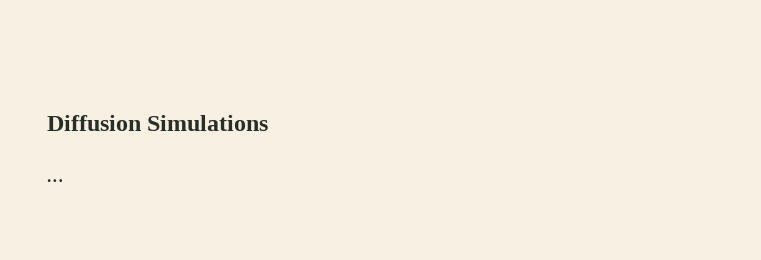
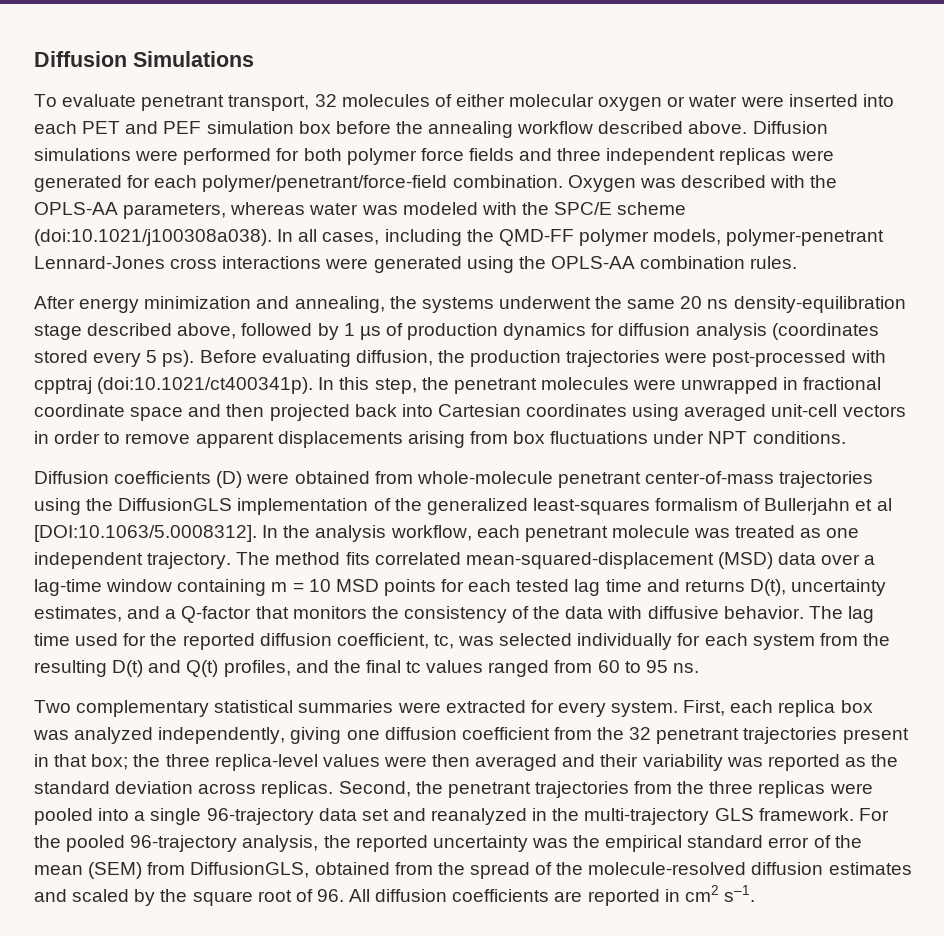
[47,179,63,182] … -> [34,94,894,111] [34,121,828,138] [34,148,834,165] [34,175,838,192] [34,202,687,219] [34,229,885,246] [34,256,798,273] [34,296,906,313] [34,323,879,340] [34,350,886,367] [34,377,882,394] [34,404,906,421] [34,431,846,448] [34,471,874,488] [34,498,892,515] [34,525,860,542] [34,552,876,569] [34,579,887,596] [34,606,874,623] [34,633,890,650] [34,660,699,677] [34,700,873,717] [33,727,909,744] [34,754,899,771] [34,781,873,798] [34,808,889,825] [34,835,862,852] [34,862,912,879] [34,885,755,906] To evaluate penetrant transport, 32 molecules of either molecular oxygen or water were inserted into each PET and PEF simulation box before the annealing workflow described above. Diffusion simulations were performed for both polymer force fields and three independent replicas were generated for each polymer/penetrant/force-field combination. Oxygen was described with the OPLS-AA parameters, whereas water was modeled with the SPC/E scheme (doi:10.1021/j100308a038). In all cases, including the QMD-FF polymer models, polymer-penetrant Lennard-Jones cross interactions were generated using the OPLS-AA combination rules. // After energy minimization and annealing, the systems underwent the same 20 ns density-equilibration stage described above, followed by 1 µs of production dynamics for diffusion analysis (coordinates stored every 5 ps). Before evaluating diffusion, the production trajectories were post-processed with cpptraj (doi:10.1021/ct400341p). In this step, the penetrant molecules were unwrapped in fractional coordinate space and then projected back into Cartesian coordinates using averaged unit-cell vectors in order to remove apparent displacements arising from box fluctuations under NPT conditions. // Diffusion coefficients (D) were obtained from whole-molecule penetrant center-of-mass trajectories using the DiffusionGLS implementation of the generalized least-squares formalism of Bullerjahn et al [DOI:10.1063/5.0008312]. In the analysis workflow, each penetrant molecule was treated as one independent trajectory. The method fits correlated mean-squared-displacement (MSD) data over a lag-time window containing m = 10 MSD points for each tested lag time and returns D(t), uncertainty estimates, and a Q-factor that monitors the consistency of the data with diffusive behavior. The lag time used for the reported diffusion coefficient, tc, was selected individually for each system from the resulting D(t) and Q(t) profiles, and the final tc values ranged from 60 to 95 ns. // Two complementary statistical summaries were extracted for every system. First, each replica box was analyzed independently, giving one diffusion coefficient from the 32 penetrant trajectories present in that box; the three replica-level values were then averaged and their variability was reported as the standard deviation across replicas. Second, the penetrant trajectories from the three replicas were pooled into a single 96-trajectory data set and reanalyzed in the multi-trajectory GLS framework. For the pooled 96-trajectory analysis, the reported uncertainty was the empirical standard error of the mean (SEM) from DiffusionGLS, obtained from the spread of the molecule-resolved diffusion estimates and scaled by the square root of 96. All diffusion coefficients are reported in cm2 s–1.

